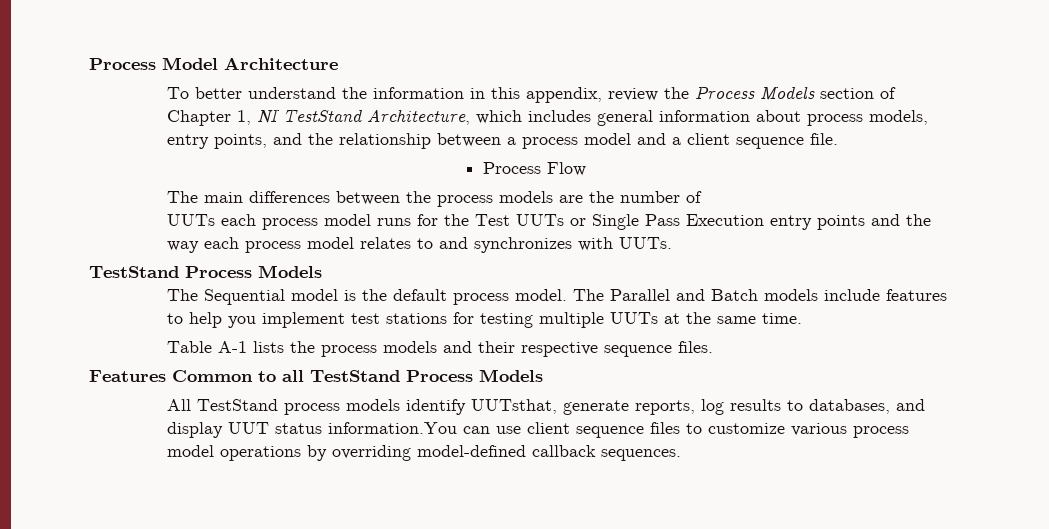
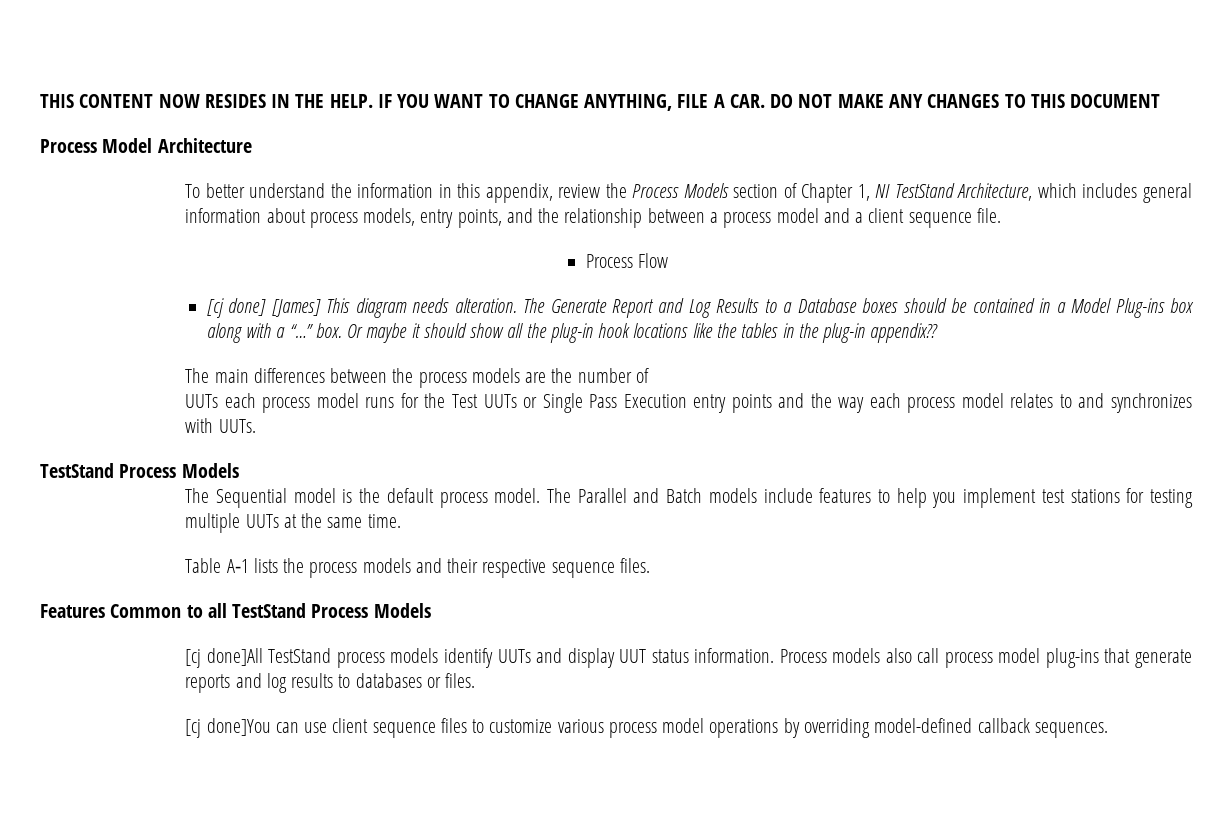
(89, 64) none -> [40,94,1161,111] THIS CONTENT NOW RESIDES IN THE HELP. IF YOU WANT TO CHANGE ANYTHING, FILE A CAR. DO NOT MAKE ANY CHANGES TO THIS DOCUMENT //
(586, 169) none -> [206,298,1195,318] [206,323,939,343] // [cj done] [James] This diagram needs alteration. The Generate Report and Log Results to a Database boxes should be contained in a Model Plug-ins box along with a “…” box. Or maybe it should show all the plug-in hook locations like the tables in the plug-in appendix??
[167,399,192,411] All -> [185,648,263,668] [cj done]All
[471,399,926,415] [167,422,458,438] UUTsthat, generate reports, log results to databases, and display UUT status information.You -> [497,648,1192,668] [185,673,476,693] [185,718,271,738] UUTs and display UUT status information. Process models also call process model plug-ins that generate reports and log results to databases or files. // [cj done]You

